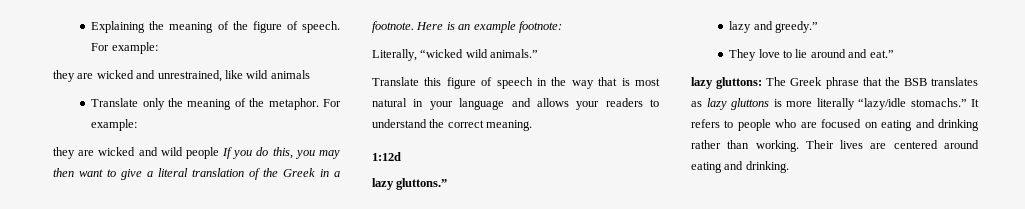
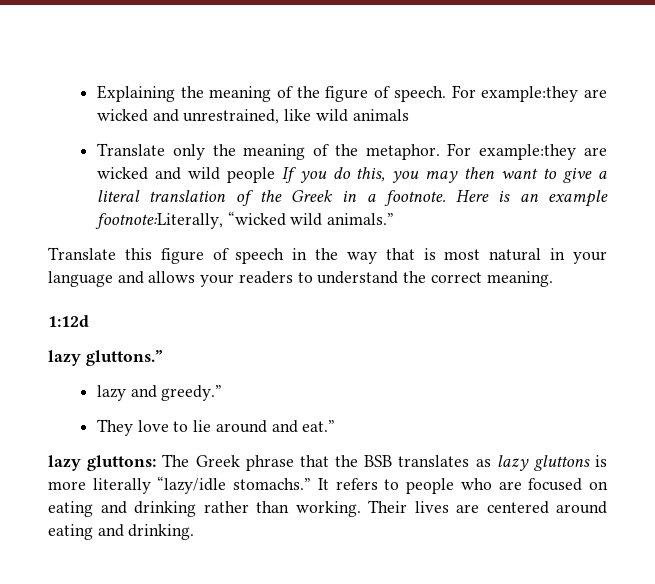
[111,42,158,54] [53,70,75,82] example: // they -> [481,86,579,102] example:they
[91,119,138,131] [53,147,75,159] example: // they -> [479,144,577,160] example:they
[518,21,562,33] [372,49,417,61] footnote: // Literally, -> [94,213,223,229] footnote:Literally,

